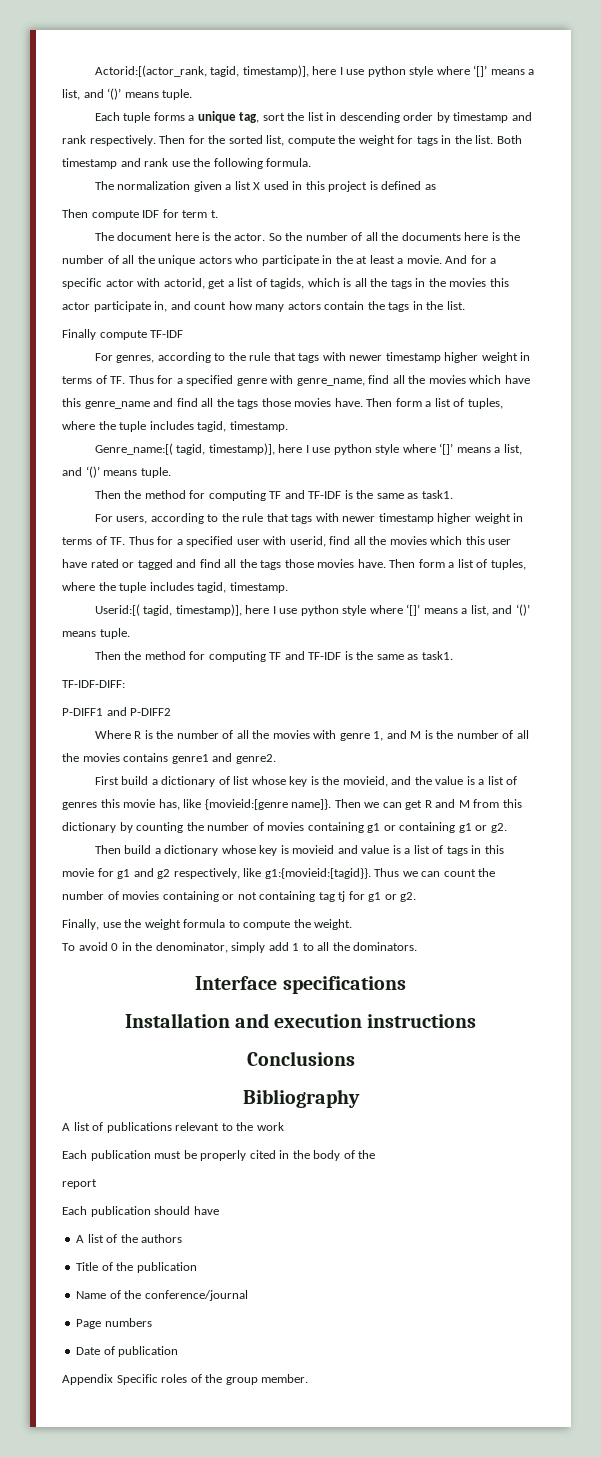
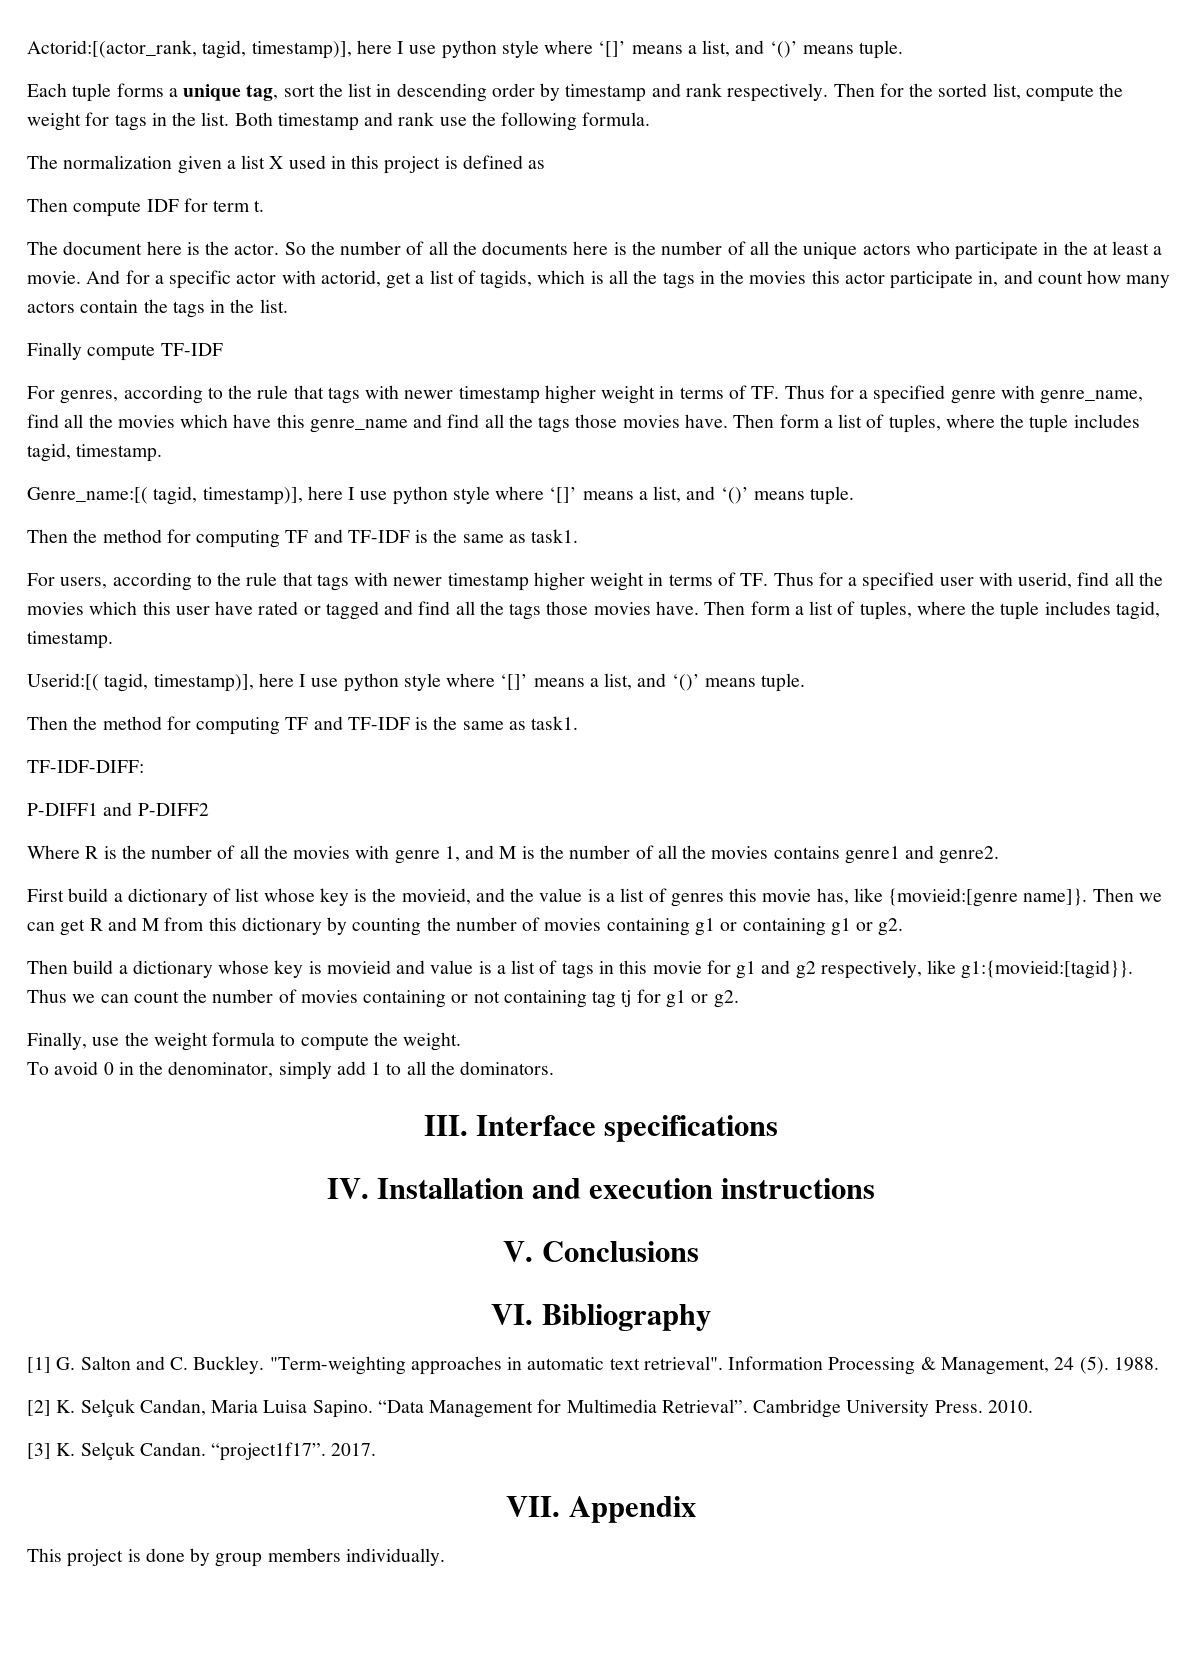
(418, 946) none -> [423,1115,468,1136] III.
(406, 985) none -> [326,1178,369,1199] IV.
(477, 1021) none -> [503,1241,534,1262] V.
(355, 1058) none -> [491,1304,534,1325] VI.
[62,1122,284,1133] [62,1150,376,1161] [62,1179,97,1189] [62,1206,219,1217] [76,1234,183,1243] [76,1262,197,1273] [76,1290,248,1301] [76,1318,152,1329] [76,1346,179,1357] [62,1374,309,1385] A list of publications relevant to the work // Each publication must be properly cited in the body of the // report // Each publication should have // A list of the authors // Title of the publication // Name of the conference/journal // Page numbers // Date of publication // Appendix Specific roles of the group member. -> [27,1356,1159,1375] [27,1399,1033,1418] [27,1442,377,1461] [506,1496,696,1523] [27,1548,445,1567] [1] G. Salton and C. Buckley. "Term-weighting approaches in automatic text retrieval". Information Processing & Management, 24 (5). 1988. // [2] K. Selçuk Candan, Maria Luisa Sapino. “Data Management for Multimedia Retrieval”. Cambridge University Press. 2010. // [3] K. Selçuk Candan. “project1f17”. 2017. // VII. Appendix // This project is done by group members individually.

